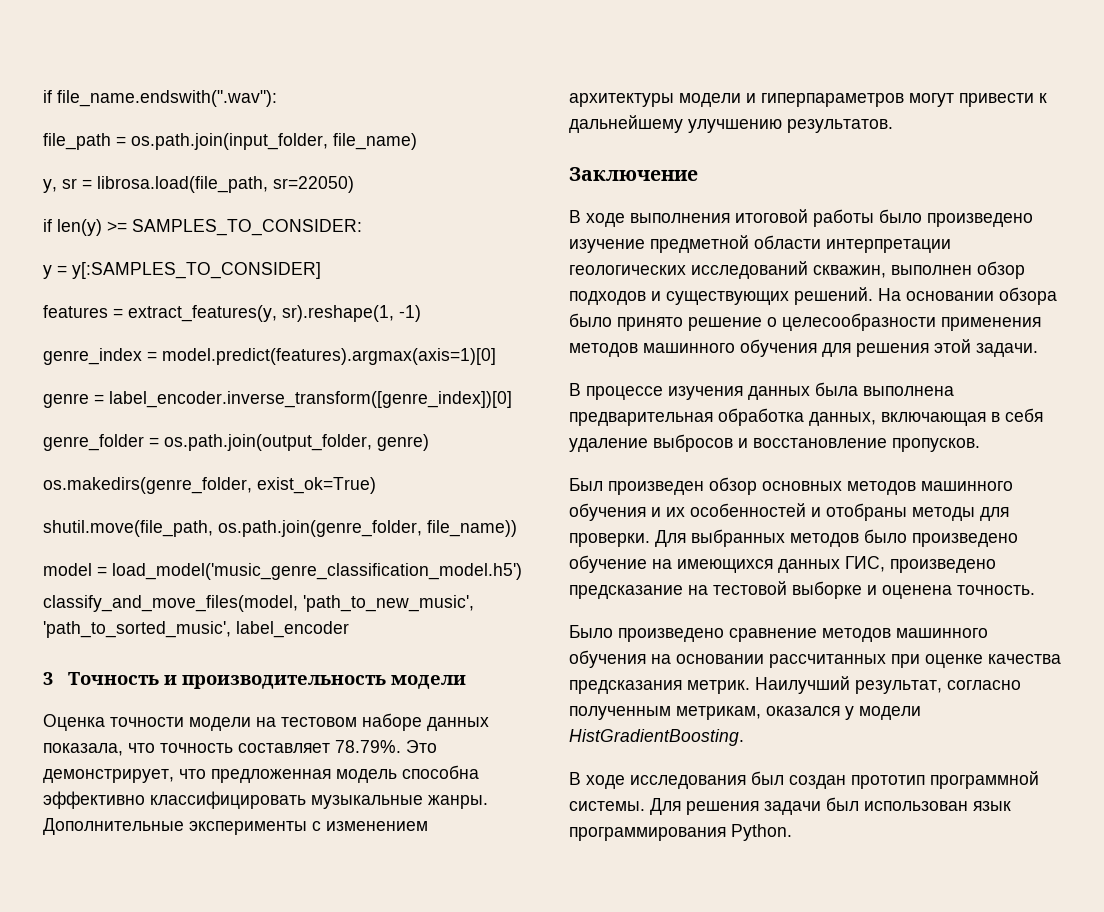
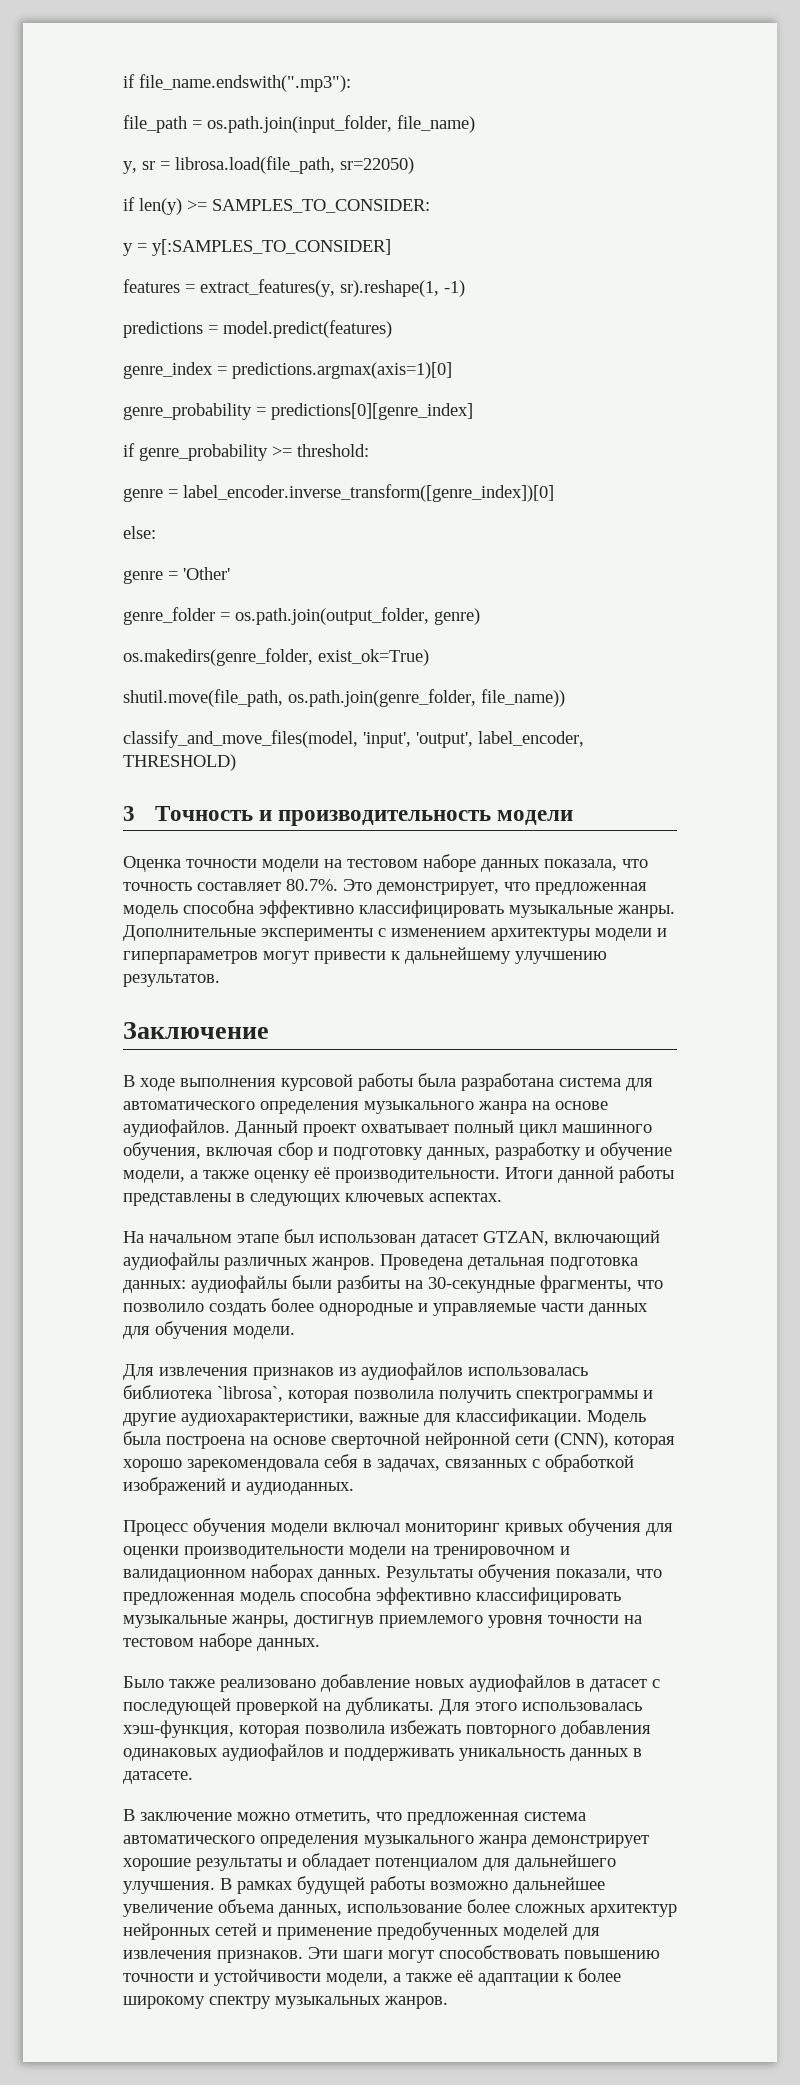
[43,90,277,107] if file_name.endswith(".wav"): -> [123,74,351,92] if file_name.endswith(".mp3"):
(421, 313) none -> [123,320,392,338] // predictions = model.predict(features)
[162,348,496,365] model.predict(features).argmax(axis=1)[0] -> [232,362,452,379] [123,403,473,420] [123,443,369,461] predictions.argmax(axis=1)[0] // genre_probability = predictions[0][genre_index] // if genre_probability >= threshold:
(512, 399) none -> [123,526,156,539] [123,567,230,584] // else: // genre = 'Other'
[43,563,522,580] [43,595,474,612] [43,621,349,638] model = load_model('music_genre_classification_model.h5') // classify_and_move_files(model, 'path_to_new_music', 'path_to_sorted_music', label_encoder -> [123,730,584,748] [123,754,236,771] classify_and_move_files(model, 'input', 'output', label_encoder, THRESHOLD)
[335,740,401,753] 78.79%. -> [286,879,338,891] 80.7%.
[735,209,1033,227] [569,235,951,253] [569,261,1025,279] [569,287,1057,305] [569,313,1041,331] [569,339,1038,357] [569,382,954,400] [569,408,1043,426] [569,434,980,452] [569,477,1013,495] [569,503,1009,521] [569,529,1018,547] [569,555,996,573] [569,581,1035,599] [569,625,988,642] [569,650,1061,668] [569,676,1021,694] [569,706,921,720] [569,729,744,746] [569,771,1039,789] [569,797,1011,815] [569,824,792,841] итоговой работы было произведено изучение предметной области интерпретации геологических исследований скважин, выполнен обзор подходов и существующих решений. На основании обзора было принято решение о целесообразности применения методов машинного обучения для решения этой задачи. // В процессе изучения данных была выполнена предварительная обработка данных, включающая в себя удаление выбросов и восстановление пропусков. // Был произведен обзор основных методов машинного обучения и их особенностей и отобраны методы для проверки. Для выбранных методов было произведено обучение на имеющихся данных ГИС, произведено предсказание на тестовой выборке и оценена точность. // Было произведено сравнение методов машинного обучения на основании рассчитанных при оценке качества предсказания метрик. Наилучший результат, согласно полученным метрикам, оказался у модели HistGradientBoosting. // В ходе исследования был создан прототип программной системы. Для решения задачи был использован язык программирования Python. -> [281,1073,653,1091] [123,1101,608,1114] [123,1119,652,1137] [123,1142,672,1160] [123,1165,674,1183] [123,1193,502,1206] [123,1229,660,1247] [123,1252,638,1270] [123,1275,663,1293] [123,1298,648,1316] [123,1321,295,1339] [123,1362,588,1380] [123,1385,653,1403] [123,1408,646,1426] [123,1431,675,1449] [123,1454,634,1472] [123,1477,354,1495] [123,1518,673,1536] [123,1546,570,1559] [123,1564,662,1582] [123,1587,621,1605] [123,1615,642,1628] [123,1633,320,1651] [123,1674,660,1692] [123,1697,642,1715] [123,1720,651,1738] [123,1743,642,1761] [123,1771,193,1784] [123,1809,586,1825] [123,1835,649,1848] [123,1853,616,1871] [123,1876,605,1894] [123,1899,677,1917] [123,1922,600,1940] [123,1945,660,1963] [123,1968,621,1986] [123,1996,448,2009] курсовой работы была разработана система для автоматического определения музыкального жанра на основе аудиофайлов. Данный проект охватывает полный цикл машинного обучения, включая сбор и подготовку данных, разработку и обучение модели, а также оценку её производительности. Итоги данной работы представлены в следующих ключевых аспектах. // На начальном этапе был использован датасет GTZAN, включающий аудиофайлы различных жанров. Проведена детальная подготовка данных: аудиофайлы были разбиты на 30-секундные фрагменты, что позволило создать более однородные и управляемые части данных для обучения модели. // Для извлечения признаков из аудиофайлов использовалась библиотека `librosa`, которая позволила получить спектрограммы и другие аудиохарактеристики, важные для классификации. Модель была построена на основе сверточной нейронной сети (CNN), которая хорошо зарекомендовала себя в задачах, связанных с обработкой изображений и аудиоданных. // Процесс обучения модели включал мониторинг кривых обучения для оценки производительности модели на тренировочном и валидационном наборах данных. Результаты обучения показали, что предложенная модель способна эффективно классифицировать музыкальные жанры, достигнув приемлемого уровня точности на тестовом наборе данных. // Было также реализовано добавление новых аудиофайлов в датасет с последующей проверкой на дубликаты. Для этого использовалась хэш-функция, которая позволила избежать повторного добавления одинаковых аудиофайлов и поддерживать уникальность данных в датасете. // В заключение можно отметить, что предложенная система автоматического определения музыкального жанра демонстрирует хорошие результаты и обладает потенциалом для дальнейшего улучшения. В рамках будущей работы возможно дальнейшее увеличение объема данных, использование более сложных архитектур нейронных сетей и применение предобученных моделей для извлечения признаков. Эти шаги могут способствовать повышению точности и устойчивости модели, а также её адаптации к более широкому спектру музыкальных жанров.

